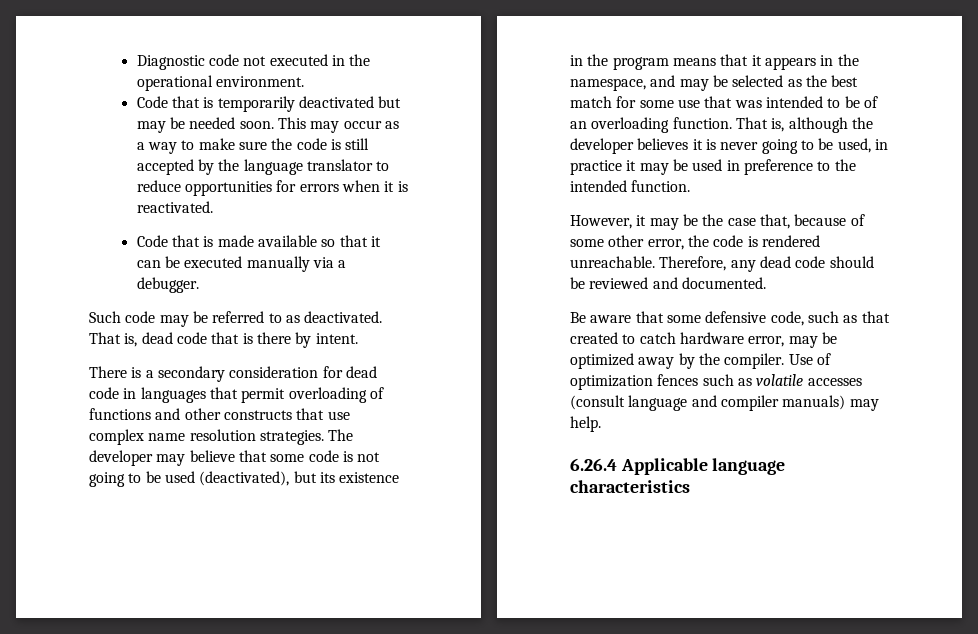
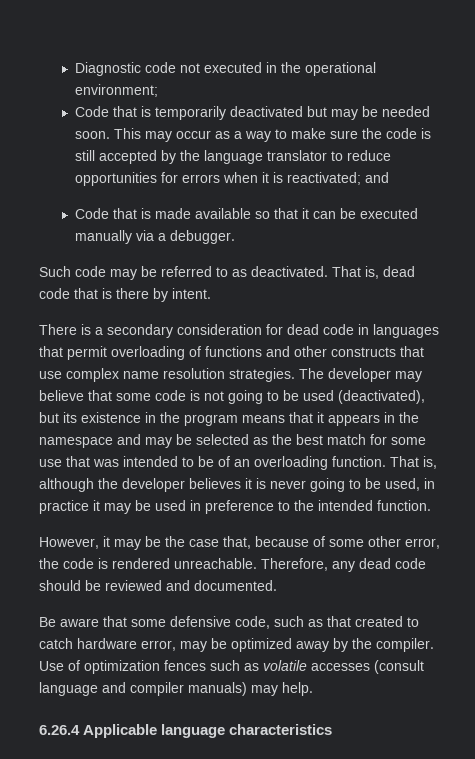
[215,76,304,87] environment. -> [74,84,158,97] environment;
[136,201,213,213] reactivated. -> [286,172,389,185] reactivated; and
[570,78,646,91] namespace, -> [39,437,113,448] namespace

